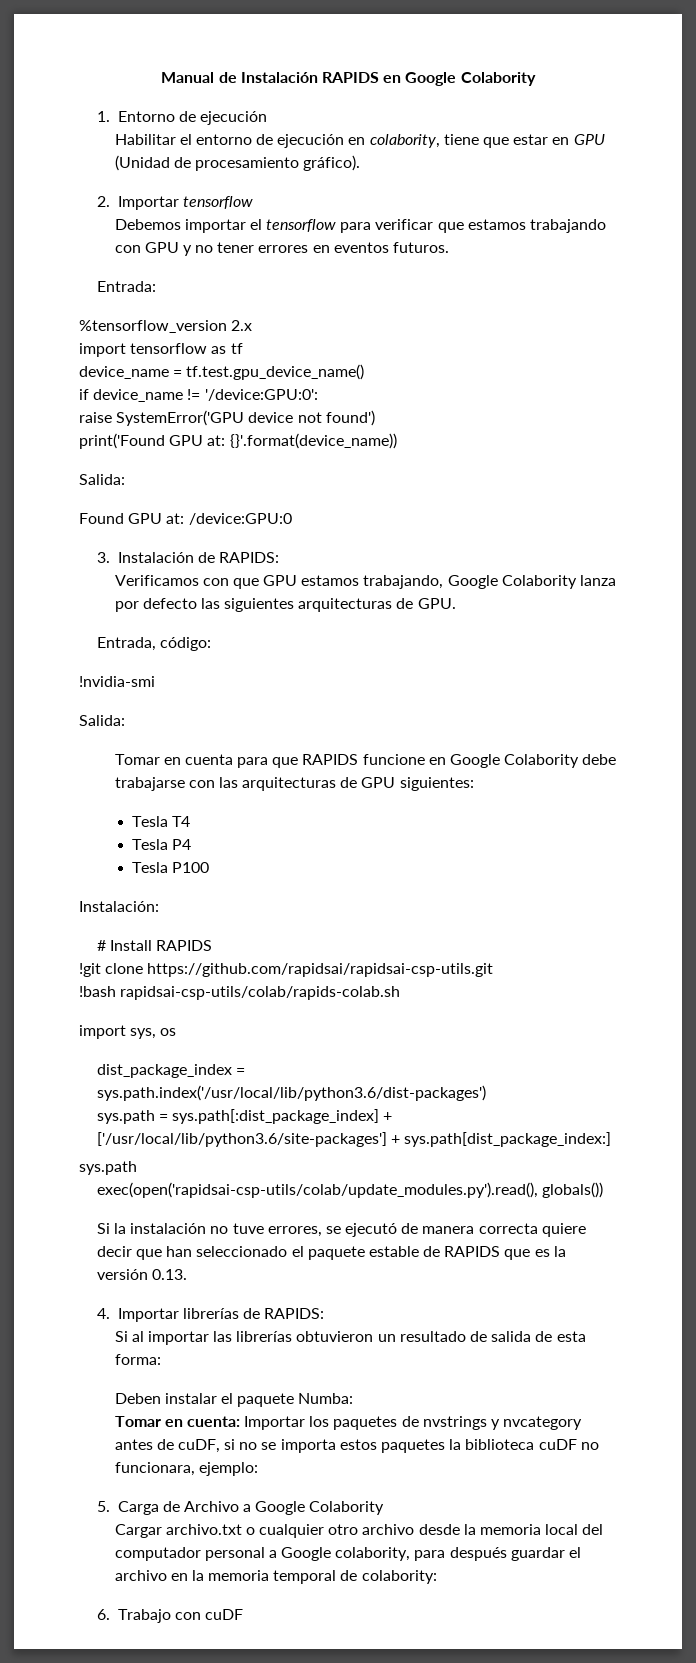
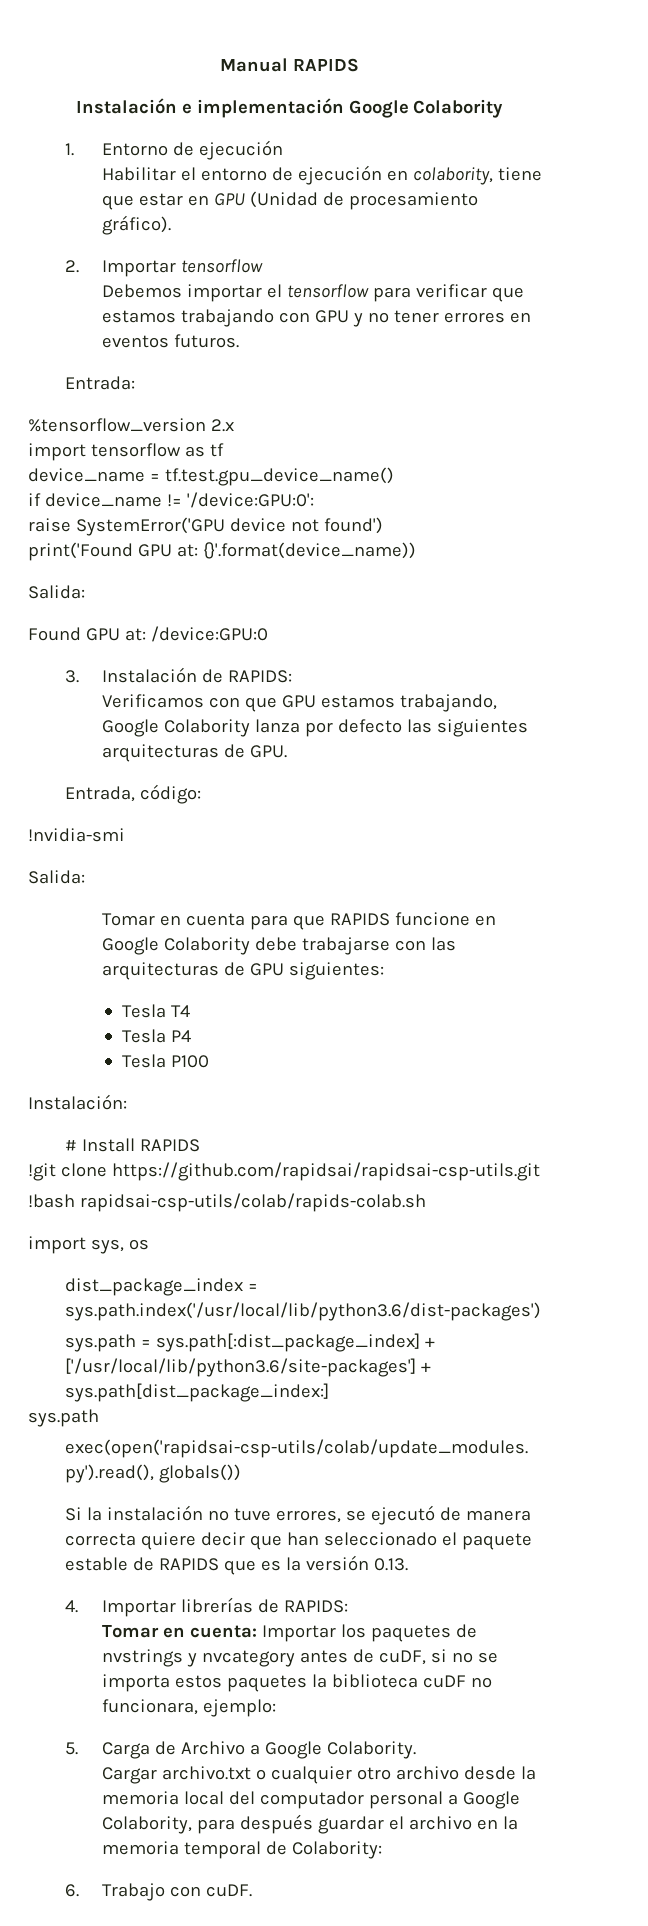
[218,72,402,83] de Instalación RAPIDS en -> [292,58,359,72] [75,98,344,118] RAPIDS // Instalación e implementación
[114,1331,586,1345] [114,1354,161,1365] [114,1393,354,1407] // Si al importar las librerías obtuvieron un resultado de salida de esta forma: // Deben instalar el paquete Numba: -> (348, 1606) none
[309,1501,385,1515] Colabority -> [326,1741,416,1759] Colabority.
[335,1547,411,1561] colabority, -> [101,1816,192,1834] Colabority,
[361,1570,437,1584] colabority: -> [291,1841,382,1859] Colabority:
[204,1609,243,1620] cuDF -> [205,1884,252,1897] cuDF.

